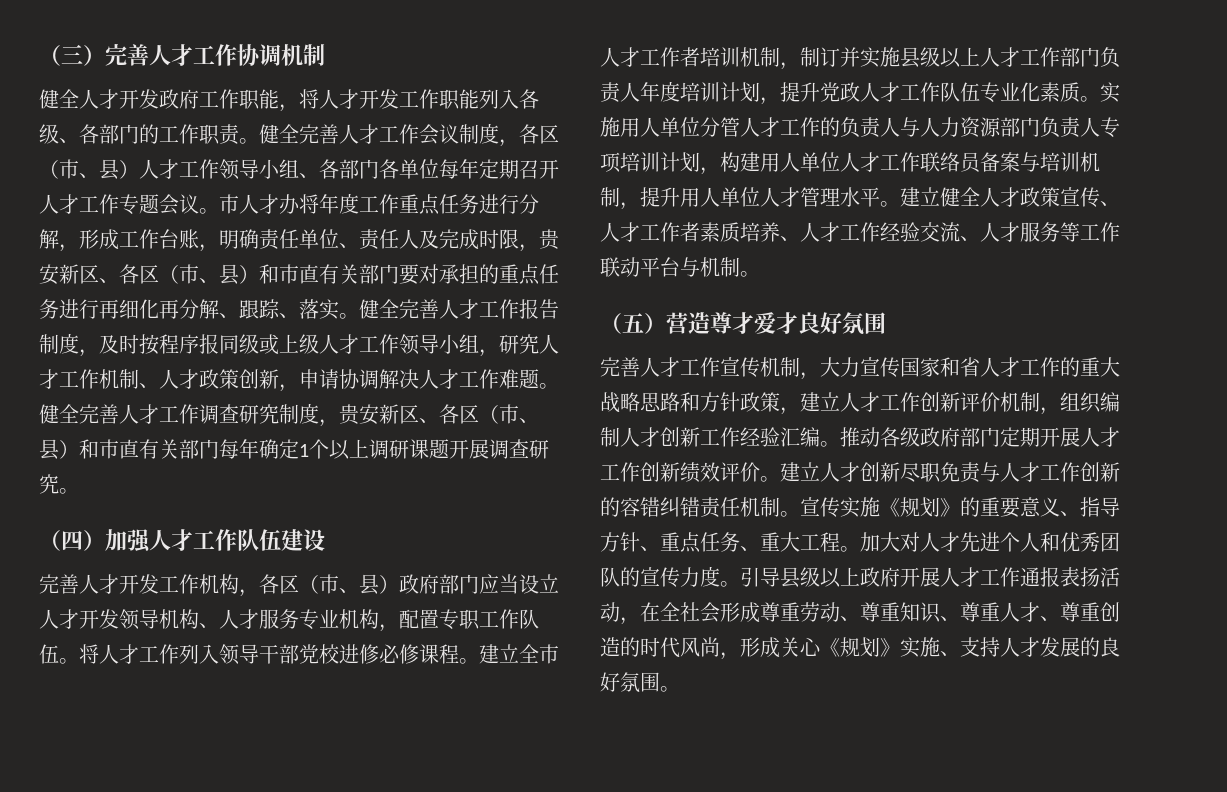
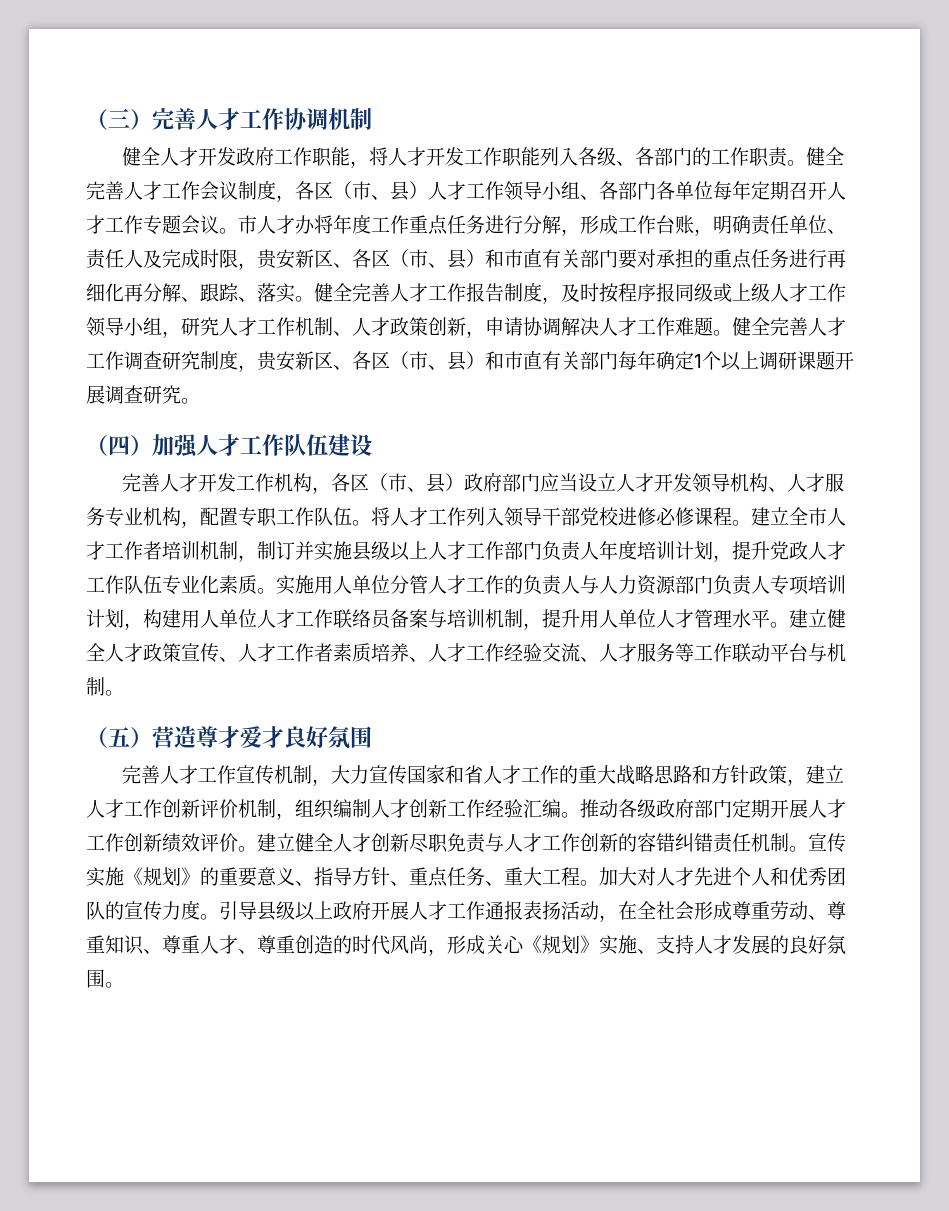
(820, 471) none -> [295,833,333,852] 健全

